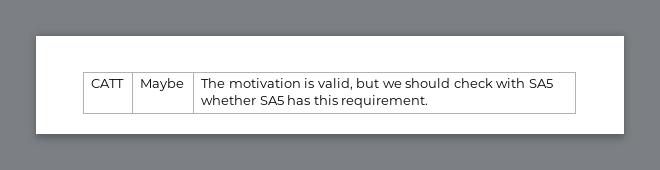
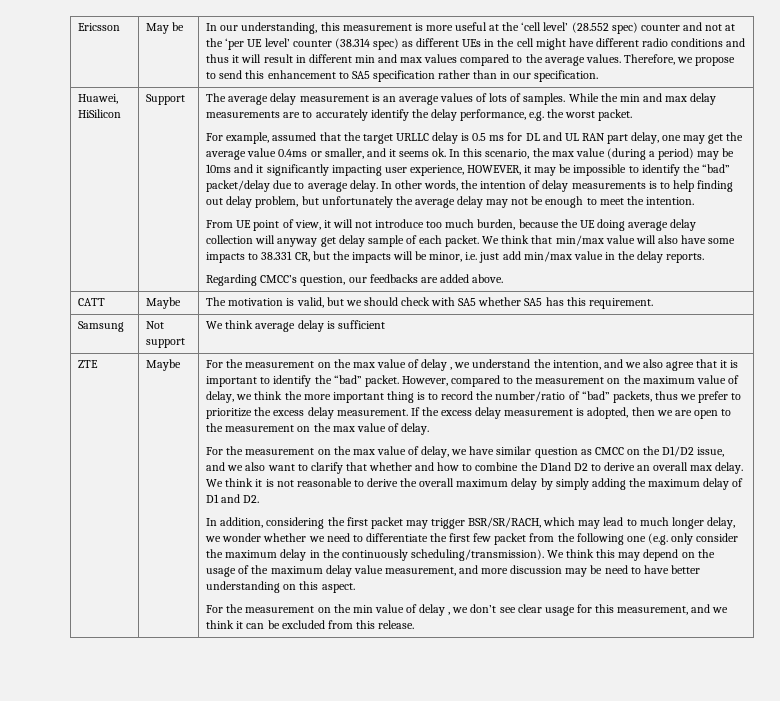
(91, 83) none -> [78,23,121,31] [146,22,185,34] [206,22,736,34] [206,38,746,50] [206,54,736,66] [206,70,599,82] [78,94,119,104] [78,109,122,118] [146,94,186,105] [206,93,717,105] [206,109,633,121] [206,132,744,144] [206,148,735,160] [206,164,730,176] [206,180,733,192] [206,196,694,208] [206,219,697,231] [206,235,736,247] [206,251,705,263] [206,274,504,286] Ericsson | May be | In our understanding, this measurement is more useful at the ‘cell level’ (28.552 spec) counter and not at the ‘per UE level’ counter (38.314 spec) as different UEs in the cell might have different radio conditions and thus it will result in different min and max values compared to the average values. Therefore, we propose to send this enhancement to SA5 specification rather than in our specification. // Huawei, HiSilicon | Support | The average delay measurement is an average values of lots of samples. While the min and max delay measurements are to accurately identify the delay performance, e.g. the worst packet. // For example, assumed that the target URLLC delay is 0.5 ms for DL and UL RAN part delay, one may get the average value 0.4ms or smaller, and it seems ok. In this scenario, the max value (during a period) may be 10ms and it significantly impacting user experience, HOWEVER, it may be impossible to identify the “bad” packet/delay due to average delay. In other words, the intention of delay measurements is to help finding out delay problem, but unfortunately the average delay may not be enough to meet the intention. // From UE point of view, it will not introduce too much burden, because the UE doing average delay collection will anyway get delay sample of each packet. We think that min/max value will also have some impacts to 38.331 CR, but the impacts will be minor, i.e. just add min/max value in the delay reports. // Regarding CMCC’s question, our feedbacks are added above. //
(429, 101) none -> [78,321,125,332] [146,321,165,329] [146,338,186,348] [206,320,385,332] [78,360,99,368] [146,359,182,371] [206,359,739,371] [206,375,739,387] [206,391,742,403] [206,407,731,419] [206,423,430,435] [206,446,725,458] [206,462,744,474] [206,478,744,490] [206,494,260,503] [206,517,735,529] [205,533,739,545] [206,549,715,561] [206,565,700,577] [206,581,355,593] [206,604,729,616] [206,620,415,629] // Samsung | Not support | We think average delay is sufficient // ZTE | Maybe | For the measurement on the max value of delay , we understand the intention, and we also agree that it is important to identify the “bad” packet. However, compared to the measurement on the maximum value of delay, we think the more important thing is to record the number/ratio of “bad” packets, thus we prefer to prioritize the excess delay measurement. If the excess delay measurement is adopted, then we are open to the measurement on the max value of delay. // For the measurement on the max value of delay, we have similar question as CMCC on the D1/D2 issue, and we also want to clarify that whether and how to combine the D1and D2 to derive an overall max delay. We think it is not reasonable to derive the overall maximum delay by simply adding the maximum delay of D1 and D2. // In addition, considering the first packet may trigger BSR/SR/RACH, which may lead to much longer delay, we wonder whether we need to differentiate the first few packet from the following one (e.g. only consider the maximum delay in the continuously scheduling/transmission). We think this may depend on the usage of the maximum delay value measurement, and more discussion may be need to have better understanding on this aspect. // For the measurement on the min value of delay , we don’t see clear usage for this measurement, and we think it can be excluded from this release.

